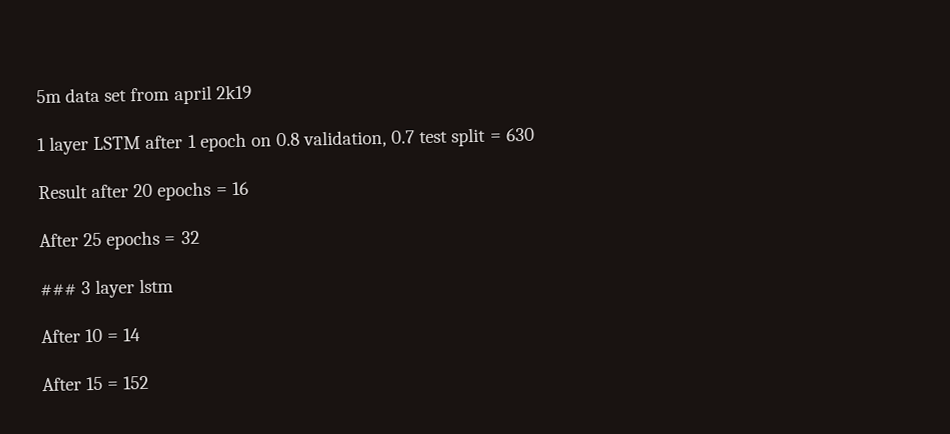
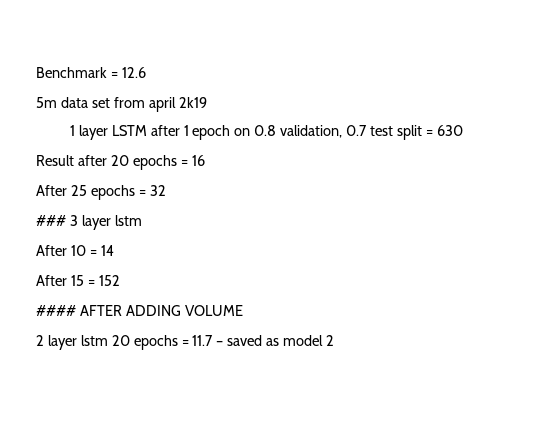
(36, 96) none -> [36,67,146,78] Benchmark = 12.6 //
(150, 382) none -> [36,305,243,316] [36,335,335,350] // #### AFTER ADDING VOLUME // 2 layer lstm 20 epochs = 11.7 – saved as model 2

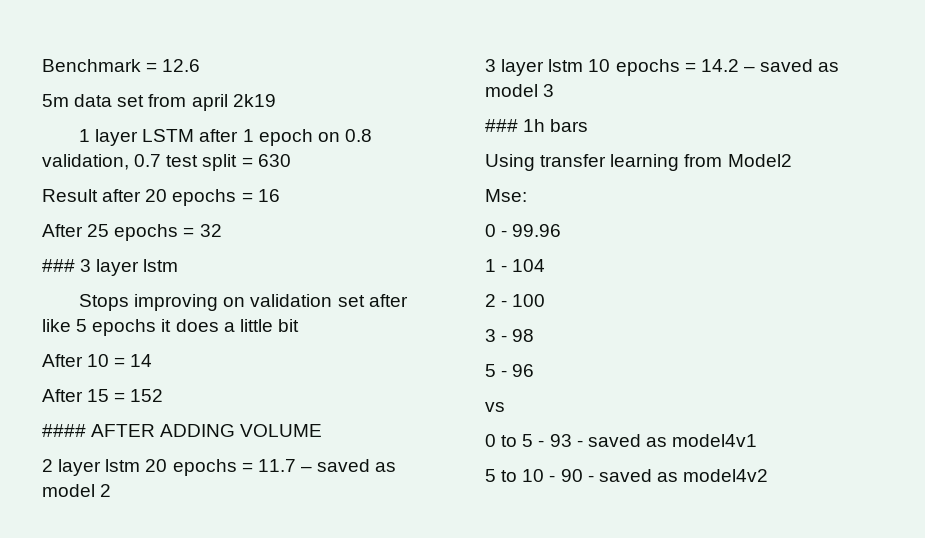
(142, 220) none -> [79,294,408,311] [42,319,299,336] // Stops improving on validation set after like 5 epochs it does a little bit
(335, 340) none -> [485,59,840,76] [485,84,555,97] [485,119,589,132] [485,154,792,171] [485,189,527,202] [485,224,562,237] [485,259,546,272] [485,294,546,307] [485,329,535,342] [485,364,535,377] [485,402,505,412] [485,434,758,447] [485,469,769,482] // 3 layer lstm 10 epochs = 14.2 – saved as model 3 // ### 1h bars // Using transfer learning from Model2 // Mse: // 0 - 99.96 // 1 - 104 // 2 - 100 // 3 - 98 // 5 - 96 // vs // 0 to 5 - 93 - saved as model4v1 // 5 to 10 - 90 - saved as model4v2

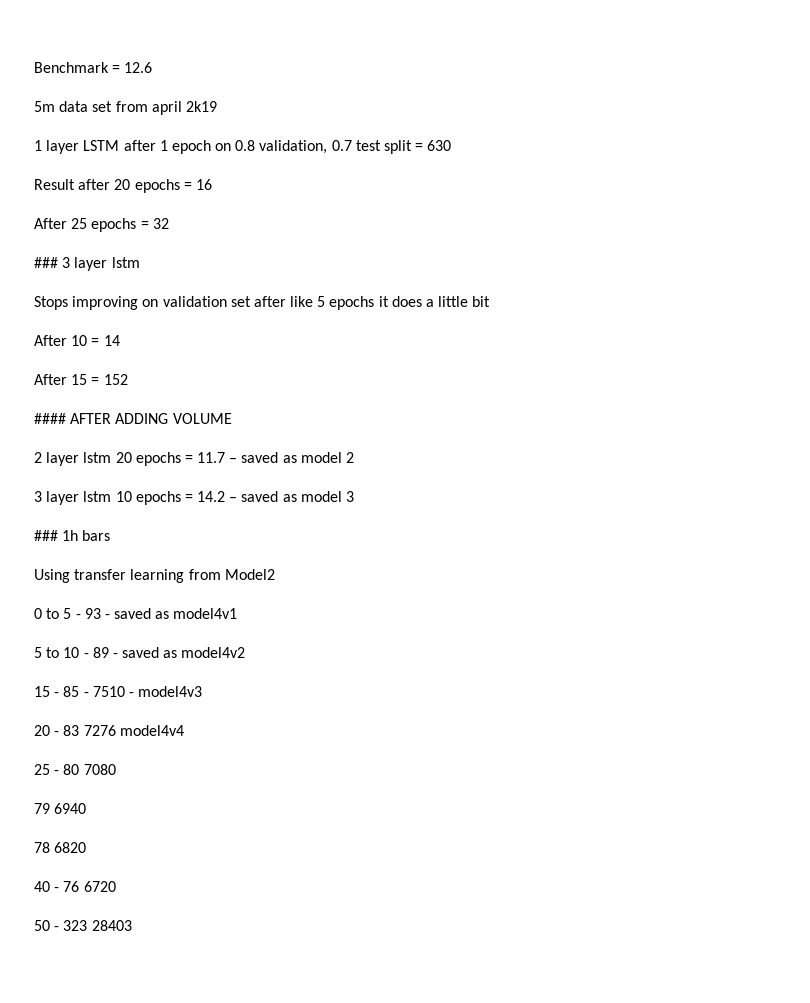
[485,189,527,202] [485,224,562,237] [485,259,546,272] [485,294,546,307] [485,329,535,342] [485,364,535,377] [485,402,505,412] // Mse: // 0 - 99.96 // 1 - 104 // 2 - 100 // 3 - 98 // 5 - 96 // vs -> (275, 574) none
[560,469,583,482] 90 -> [92,647,109,658] 89
(769, 475) none -> [34,686,203,697] [34,725,184,736] [34,764,116,775] [34,803,87,814] [34,842,87,853] [34,881,116,892] [34,920,132,931] // 15 - 85 - 7510 - model4v3 // 20 - 83 7276 model4v4 // 25 - 80 7080 // 79 6940 // 78 6820 // 40 - 76 6720 // 50 - 323 28403

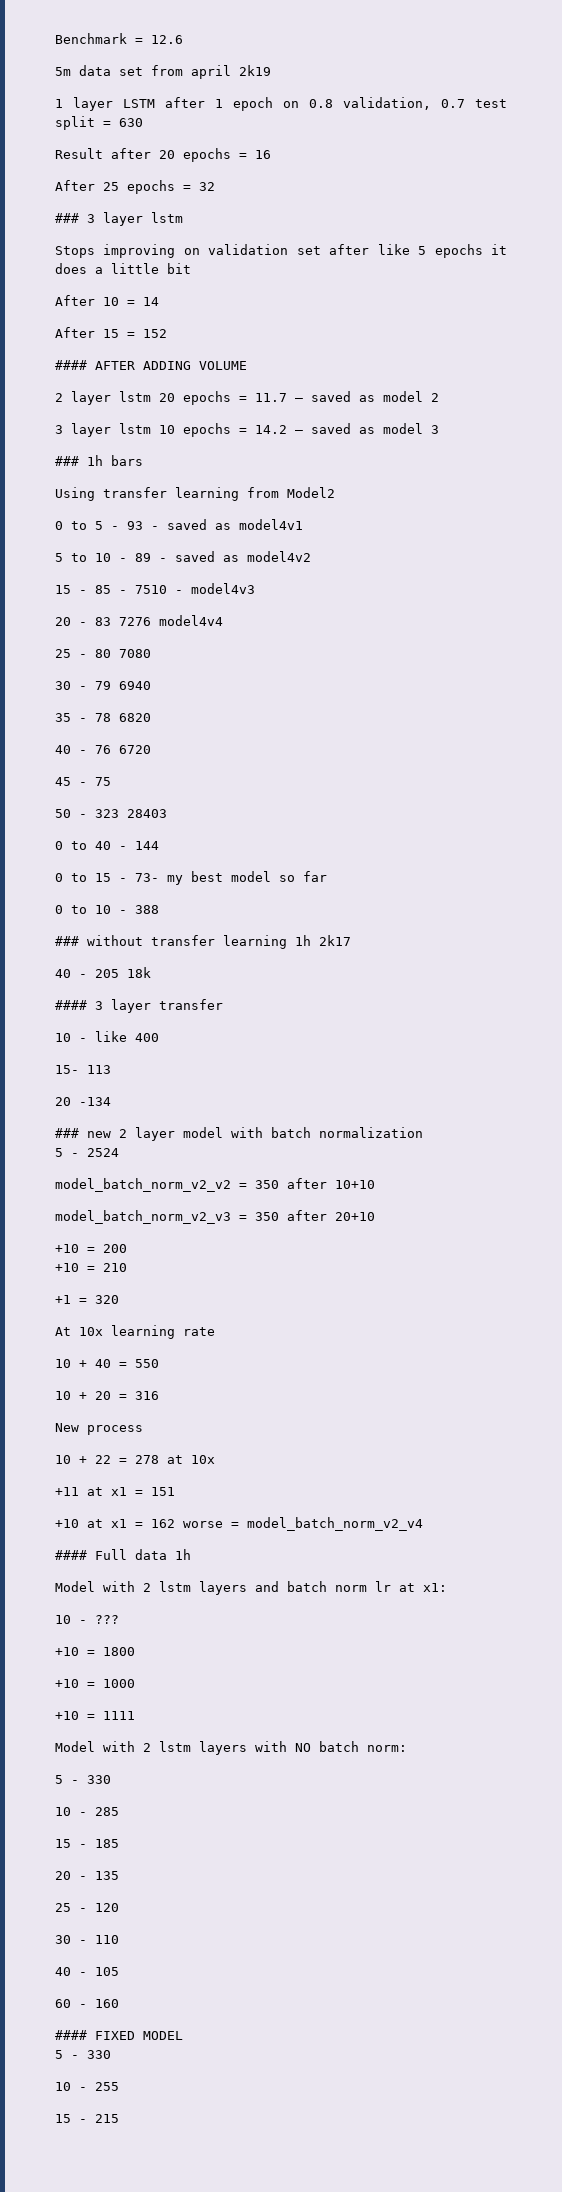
(116, 769) none -> [55,681,87,690] 30 -
(87, 808) none -> [55,713,87,722] 35 -
(116, 886) none -> [55,777,111,786] // 45 - 75
(132, 925) none -> [55,841,159,850] [55,871,327,885] [55,905,159,914] [55,935,351,949] [55,967,151,978] [55,999,223,1013] [55,1031,159,1042] [55,1065,111,1074] [55,1097,111,1106] [55,1127,423,1141] [55,1148,119,1157] [55,1178,375,1192] [55,1210,375,1224] [55,1244,127,1253] [55,1263,127,1272] [55,1295,119,1304] [55,1325,215,1339] [55,1359,159,1368] [55,1391,159,1400] [55,1423,143,1435] [55,1455,215,1464] [55,1487,175,1496] [55,1517,423,1531] [55,1549,191,1560] [55,1581,447,1595] [55,1615,119,1624] [55,1647,135,1656] [55,1679,135,1688] [55,1711,135,1720] [55,1741,407,1755] [55,1775,111,1784] [55,1807,119,1816] [55,1839,119,1848] [55,1871,119,1880] [55,1903,119,1912] [55,1935,119,1944] [55,1967,119,1976] [55,1999,119,2008] [55,2030,183,2040] [55,2050,111,2059] [55,2082,119,2091] [55,2114,119,2123] // 0 to 40 - 144 // 0 to 15 - 73- my best model so far // 0 to 10 - 388 // ### without transfer learning 1h 2k17 // 40 - 205 18k // #### 3 layer transfer // 10 - like 400 // 15- 113 // 20 -134 // ### new 2 layer model with batch normalization // 5 - 2524 // model_batch_norm_v2_v2 = 350 after 10+10 // model_batch_norm_v2_v3 = 350 after 20+10 // +10 = 200 // +10 = 210 // +1 = 320 // At 10x learning rate // 10 + 40 = 550 // 10 + 20 = 316 // New process // 10 + 22 = 278 at 10x // +11 at x1 = 151 // +10 at x1 = 162 worse = model_batch_norm_v2_v4 // #### Full data 1h // Model with 2 lstm layers and batch norm lr at x1: // 10 - ??? // +10 = 1800 // +10 = 1000 // +10 = 1111 // Model with 2 lstm layers with NO batch norm: // 5 - 330 // 10 - 285 // 15 - 185 // 20 - 135 // 25 - 120 // 30 - 110 // 40 - 105 // 60 - 160 // #### FIXED MODEL // 5 - 330 // 10 - 255 // 15 - 215

